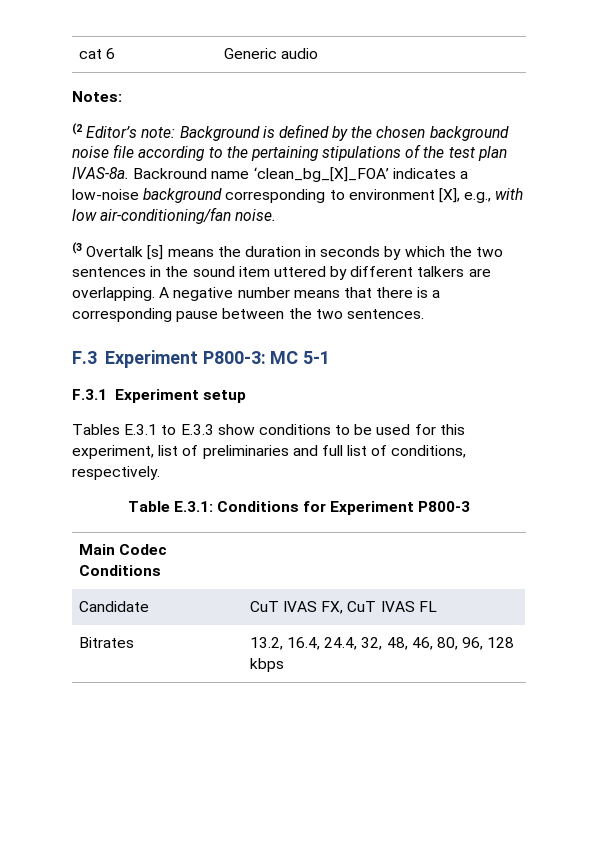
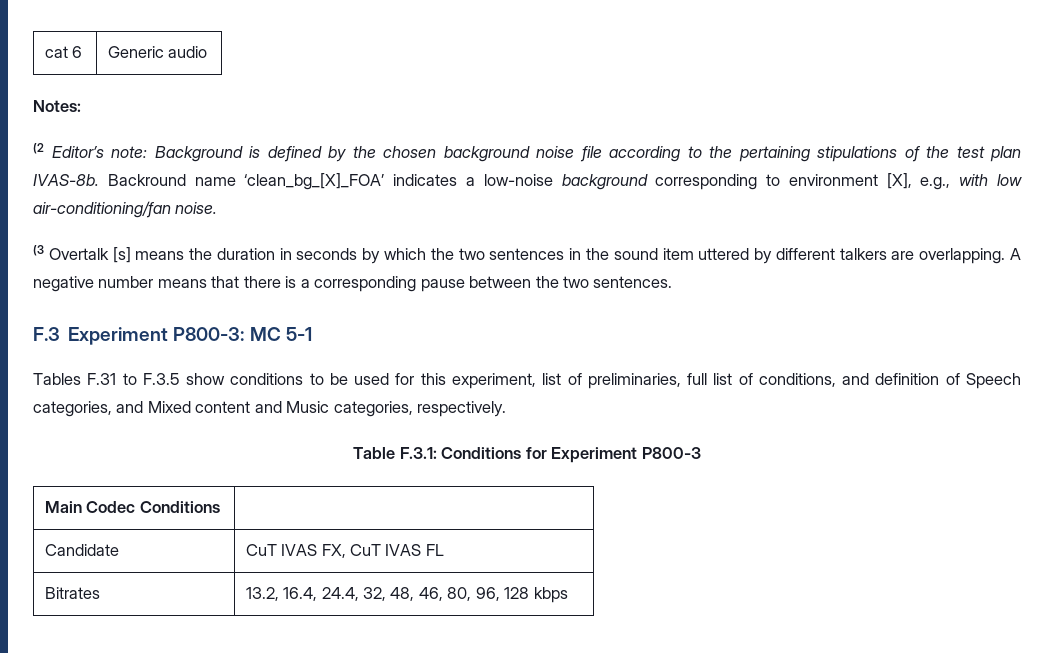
[72,167,129,179] IVAS-8a. -> [33,174,99,186] IVAS-8b.
[72,389,246,403] [72,424,214,435] F.3.1 Experiment setup // Tables E.3.1 to E.3.3 -> [33,373,180,385] Tables F.31 to F.3.5
[202,445,318,459] preliminaries and -> [587,373,681,389] preliminaries,
(467, 451) none -> [842,373,1021,389] [33,401,413,417] and definition of Speech categories, and Mixed content and Music categories,
[173,501,213,512] E.3.1: -> [399,447,437,459] F.3.1:

